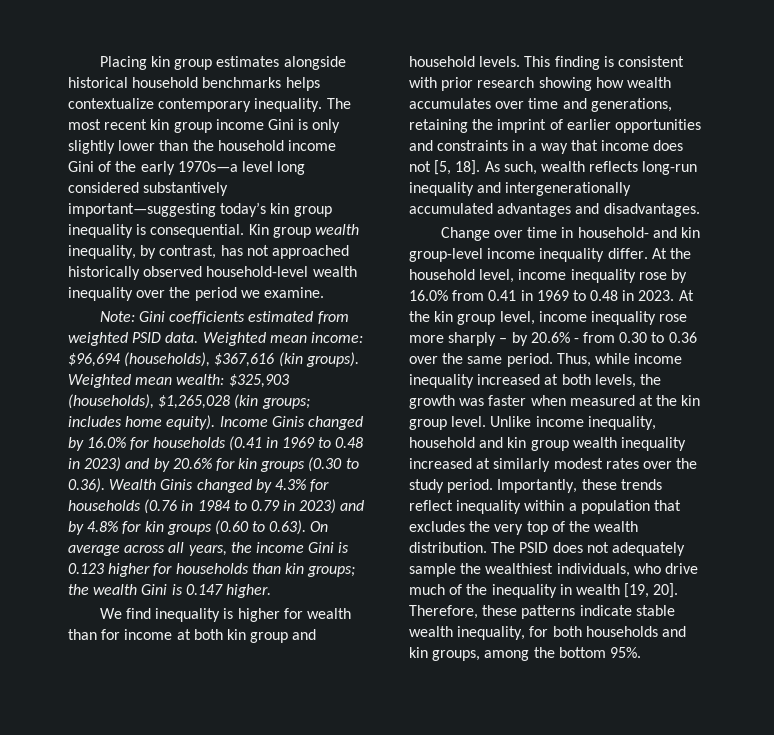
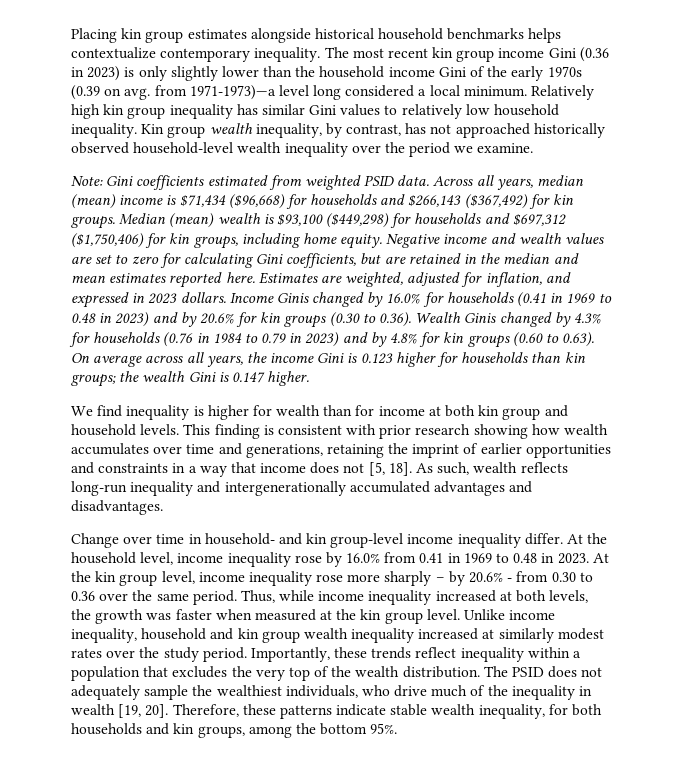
(294, 124) none -> [579,47,609,62] [71,66,121,81] (0.36 in 2023)
[177,161,306,175] [68,182,229,196] [68,202,332,217] [68,224,245,238] 1970s—a level long considered substantively important—suggesting today’s kin group inequality is consequential. -> [547,66,582,77] [71,85,595,100] [71,104,560,119] [71,123,137,138] 1970s (0.39 on avg. from 1971-1973)—a level long considered a local minimum. Relatively high kin group inequality has similar Gini values to relatively low household inequality.
[202,332,363,346] [68,352,359,367] [68,374,289,388] [68,394,310,409] [68,415,216,430] Weighted mean income: $96,694 (households), $367,616 (kin groups). Weighted mean wealth: $325,903 (households), $1,265,028 (kin groups; includes home equity). -> [433,175,585,190] [71,194,575,209] [71,213,566,229] [71,233,605,249] [71,253,579,268] [71,272,571,288] [71,292,226,308] Across all years, median (mean) income is $71,434 ($96,668) for households and $266,143 ($367,492) for kin groups. Median (mean) wealth is $93,100 ($449,298) for households and $697,312 ($1,750,406) for kin groups, including home equity. Negative income and wealth values are set to zero for calculating Gini coefficients, but are retained in the median and mean estimates reported here. Estimates are weighted, adjusted for inflation, and expressed in 2023 dollars.

